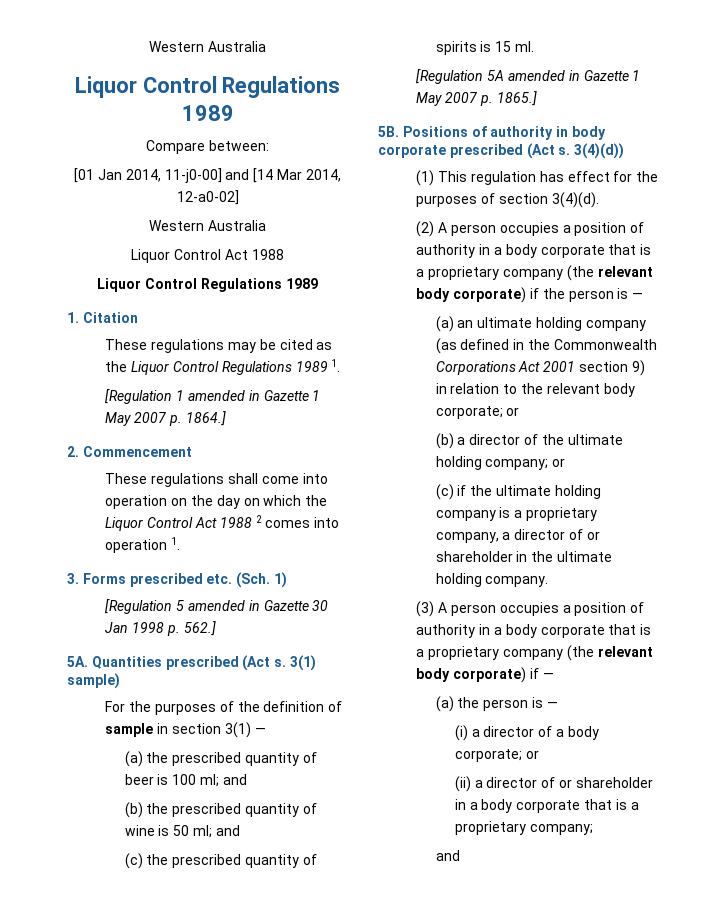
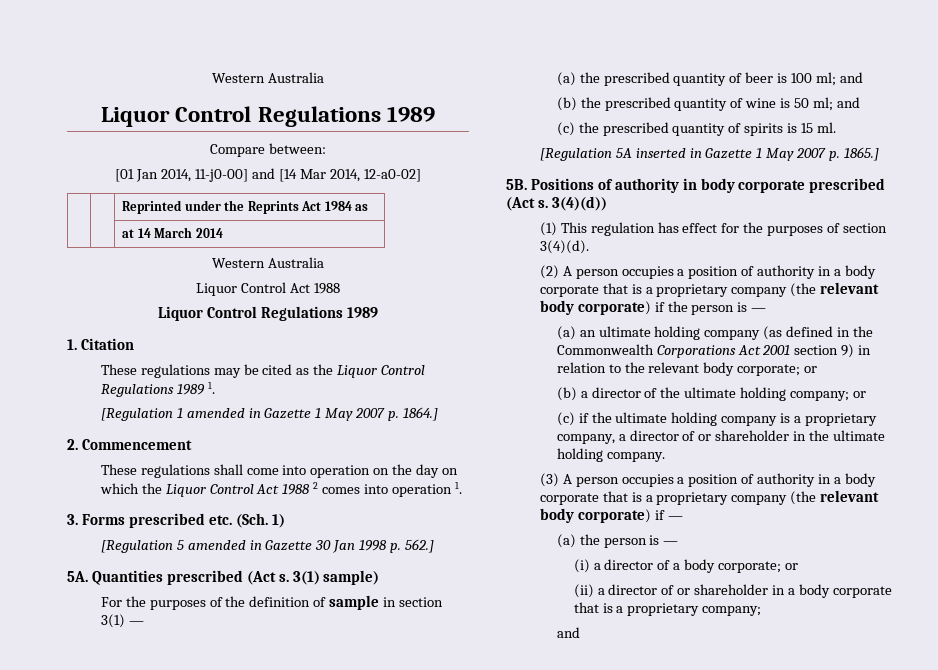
(239, 197) none -> [122,200,369,214] [122,227,223,238] // | | Reprinted under the Reprints Act 1984 as // | | at 14 March 2014
[507,70,565,81] amended -> [635,148,686,158] inserted

